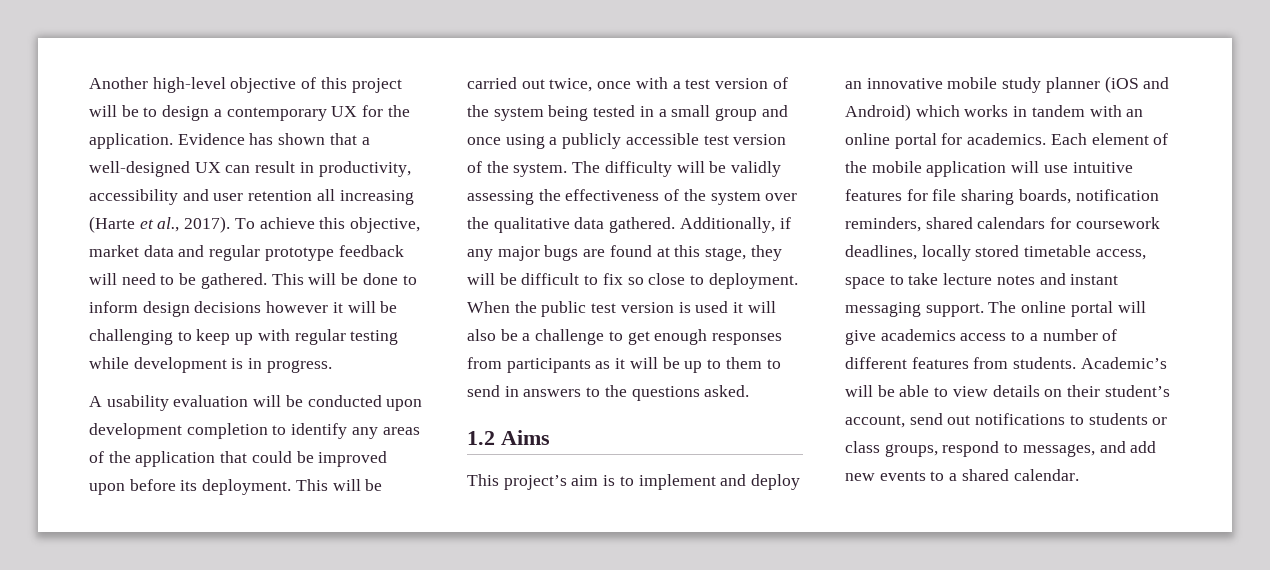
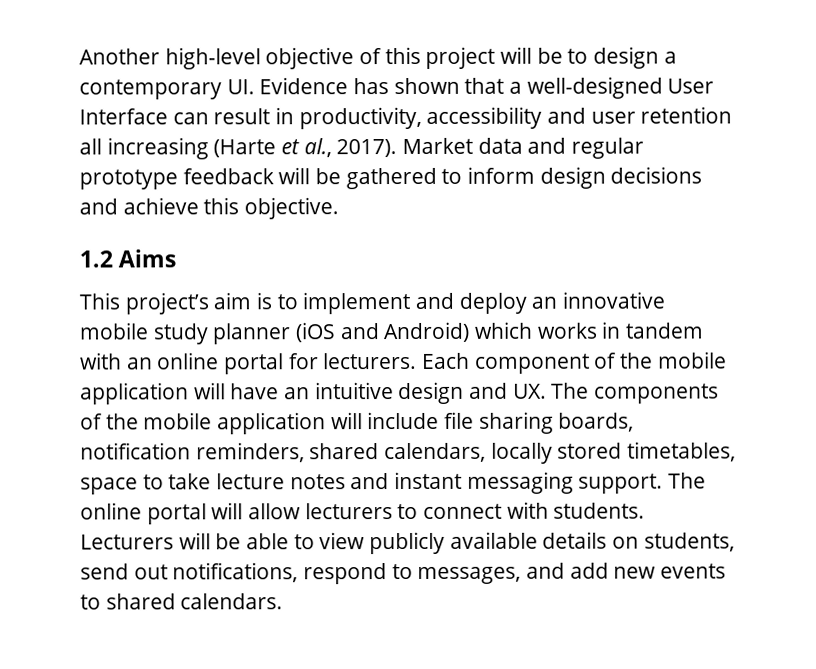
[331,105,410,117] [89,133,173,149] UX for the application. -> [226,79,255,95] UI.
[194,162,221,173] UX -> [667,78,715,94] [79,108,168,125] User Interface
[234,217,421,233] [89,245,139,257] To achieve this objective, market -> [402,137,474,155] Market
[121,273,417,289] [89,301,398,317] [89,329,399,345] [89,357,332,373] [89,395,423,411] [89,423,420,439] [89,451,388,467] [89,479,383,495] [467,77,788,92] [467,105,788,121] [467,133,787,149] [467,161,782,177] [467,189,798,205] [467,217,791,233] [467,245,782,261] [467,273,798,289] [467,301,776,317] [467,329,783,345] [467,357,781,373] [467,385,750,401] need to be gathered. This will be done to inform design decisions however it will be challenging to keep up with regular testing while development is in progress. // A usability evaluation will be conducted upon development completion to identify any areas of the application that could be improved upon before its deployment. This will be carried out twice, once with a test version of the system being tested in a small group and once using a publicly accessible test version of the system. The difficulty will be validly assessing the effectiveness of the system over the qualitative data gathered. Additionally, if any major bugs are found at this stage, they will be difficult to fix so close to deployment. When the public test version is used it will also be a challenge to get enough responses from participants as it will be up to them to send in answers to the questions asked. -> [315,166,703,190] [79,197,340,220] be gathered to inform design decisions and achieve this objective.
[967,133,1169,145] [845,161,1133,177] [845,189,928,201] academics. Each element of the mobile application will use intuitive features for -> [323,351,727,374] [80,381,720,405] [80,411,440,435] lecturers. Each component of the mobile application will have an intuitive design and UX. The components of the mobile application will include
[977,217,1160,229] [845,245,1146,261] calendars for coursework deadlines, locally stored timetable access, -> [384,441,737,464] calendars, locally stored timetables,
[845,329,1118,345] [845,357,1167,369] give academics access to a number of different features from students. Academic’s -> [248,501,646,520] [80,534,174,550] allow lecturers to connect with students. Lecturers
[992,385,1170,397] [845,413,1168,428] [845,441,938,457] details on their student’s account, send out notifications to students or class groups, -> [369,531,735,555] [80,562,299,583] publicly available details on students, send out notifications,
[949,469,1079,481] a shared calendar. -> [105,593,284,610] shared calendars.

